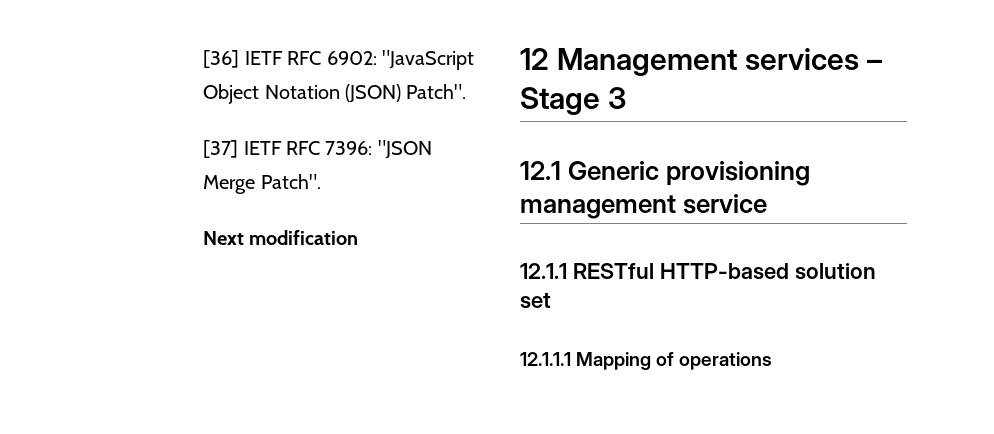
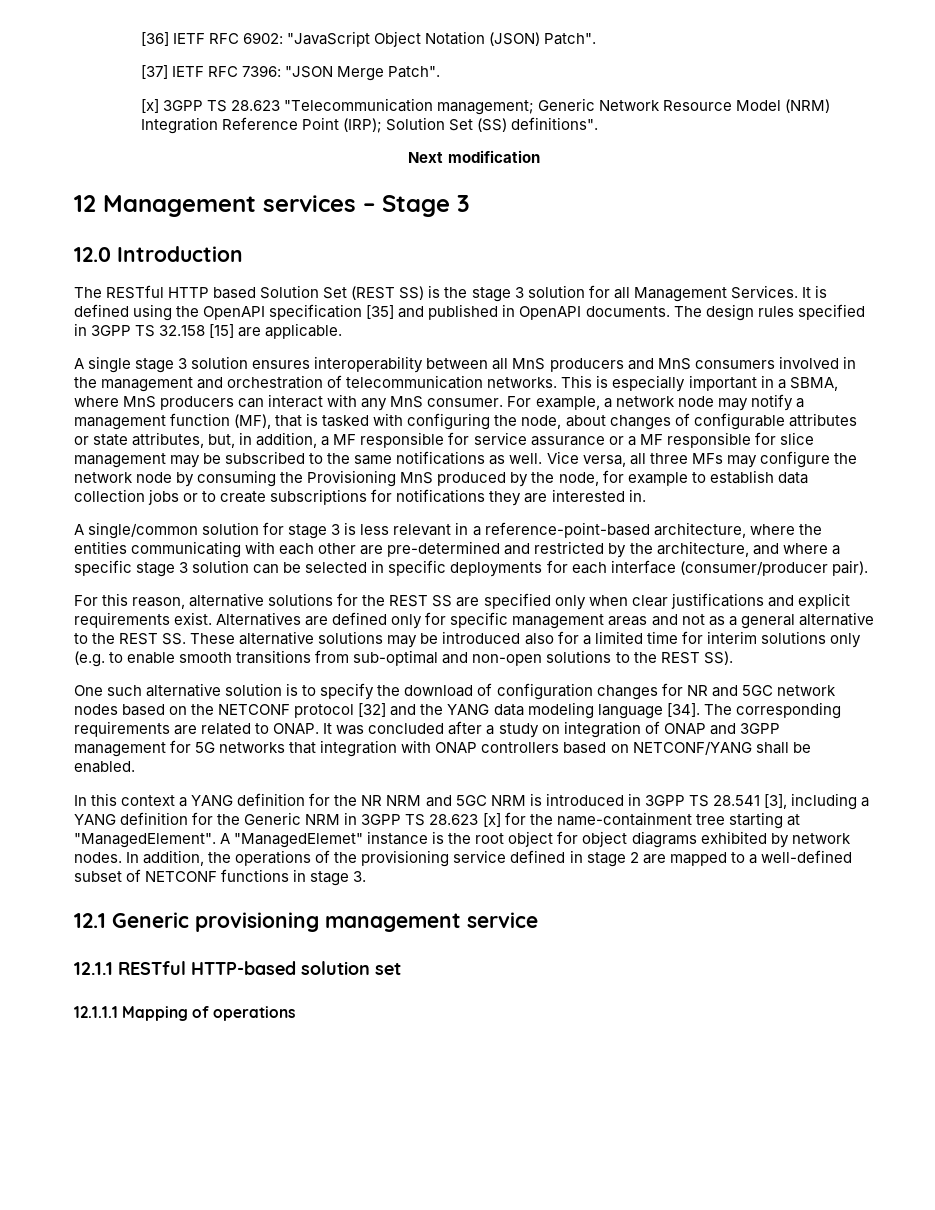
(321, 181) none -> [140,98,831,115] [140,117,598,134] // [x] 3GPP TS 28.623 "Telecommunication management; Generic Network Resource Model (NRM) Integration Reference Point (IRP); Solution Set (SS) definitions".
(627, 98) none -> [74,246,243,262] [74,285,827,302] [74,304,865,321] [74,323,343,339] [74,356,856,373] [74,375,838,392] [74,394,804,411] [74,413,857,430] [74,432,814,448] [74,451,857,468] [74,470,808,487] [74,489,646,506] [74,522,822,539] [74,541,840,558] [74,560,868,577] [74,593,850,610] [74,612,874,629] [74,631,861,648] [74,650,733,667] [74,683,836,700] [74,702,841,719] [74,721,780,738] [74,740,811,757] [74,761,135,773] [74,793,870,810] [74,812,800,829] [74,831,851,848] [74,850,852,867] [74,869,367,886] // 12.0 Introduction // The RESTful HTTP based Solution Set (REST SS) is the stage 3 solution for all Management Services. It is defined using the OpenAPI specification [35] and published in OpenAPI documents. The design rules specified in 3GPP TS 32.158 [15] are applicable. // A single stage 3 solution ensures interoperability between all MnS producers and MnS consumers involved in the management and orchestration of telecommunication networks. This is especially important in a SBMA, where MnS producers can interact with any MnS consumer. For example, a network node may notify a management function (MF), that is tasked with configuring the node, about changes of configurable attributes or state attributes, but, in addition, a MF responsible for service assurance or a MF responsible for slice management may be subscribed to the same notifications as well. Vice versa, all three MFs may configure the network node by consuming the Provisioning MnS produced by the node, for example to establish data collection jobs or to create subscriptions for notifications they are interested in. // A single/common solution for stage 3 is less relevant in a reference-point-based architecture, where the entities communicating with each other are pre-determined and restricted by the architecture, and where a specific stage 3 solution can be selected in specific deployments for each interface (consumer/producer pair). // For this reason, alternative solutions for the REST SS are specified only when clear justifications and explicit requirements exist. Alternatives are defined only for specific management areas and not as a general alternative to the REST SS. These alternative solutions may be introduced also for a limited time for interim solutions only (e.g. to enable smooth transitions from sub-optimal and non-open solutions to the REST SS). // One such alternative solution is to specify the download of configuration changes for NR and 5GC network nodes based on the NETCONF protocol [32] and the YANG data modeling language [34]. The corresponding requirements are related to ONAP. It was concluded after a study on integration of ONAP and 3GPP management for 5G networks that integration with ONAP controllers based on NETCONF/YANG shall be enabled. // In this context a YANG definition for the NR NRM and 5GC NRM is introduced in 3GPP TS 28.541 [3], including a YANG definition for the Generic NRM in 3GPP TS 28.623 [x] for the name-containment tree starting at "ManagedElement". A "ManagedElemet" instance is the root object for object diagrams exhibited by network nodes. In addition, the operations of the provisioning service defined in stage 2 are mapped to a well-defined subset of NETCONF functions in stage 3.

